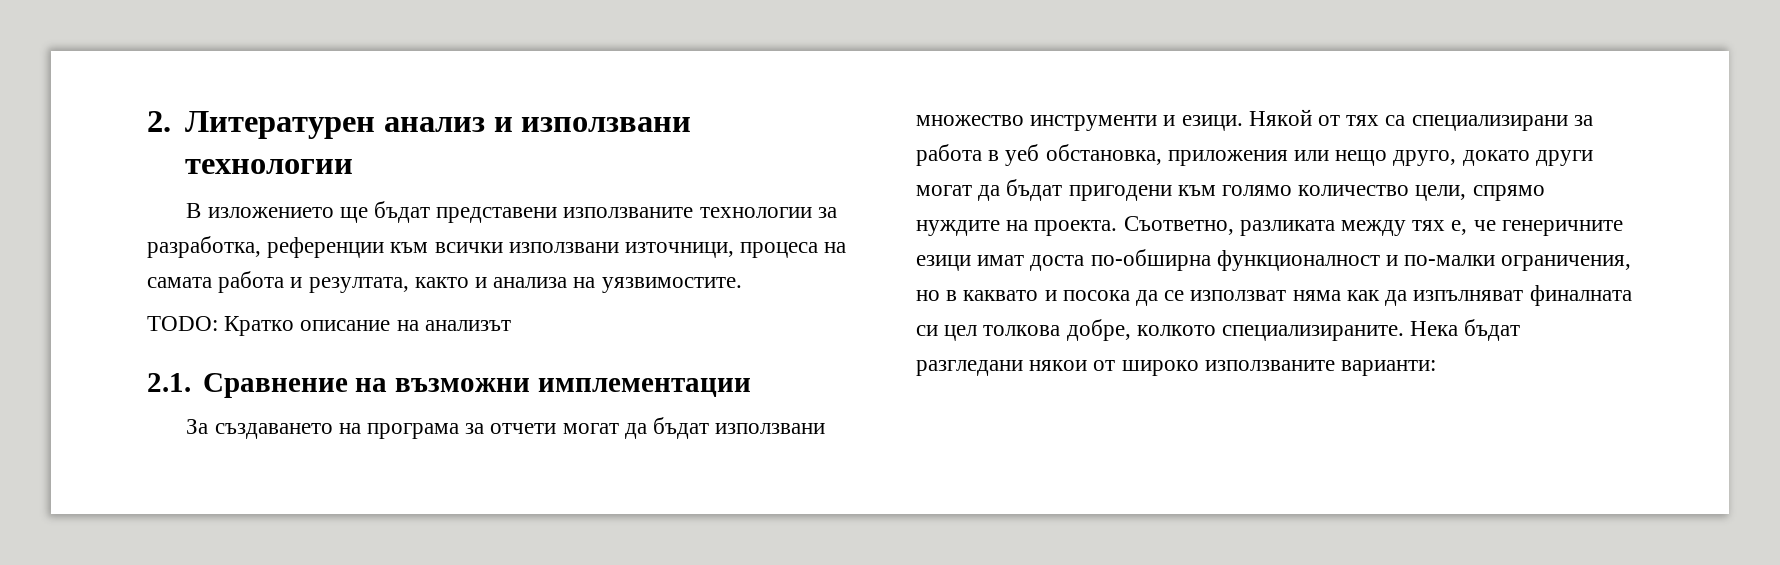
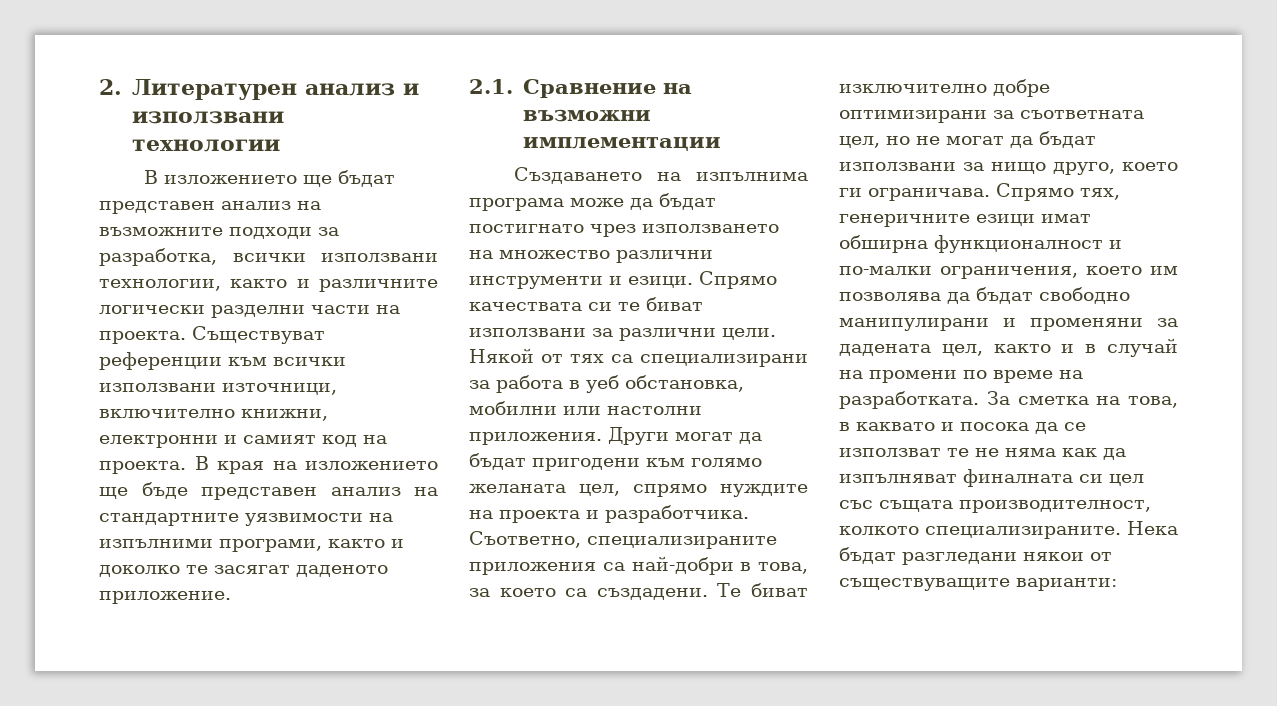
[436,207,837,223] [147,236,261,258] представени използваните технологии за разработка, -> [99,201,321,214] [99,227,339,239] [99,248,438,266] [99,279,438,292] [99,305,400,318] [99,326,325,344] представен анализ на възможните подходи за разработка, всички използвани технологии, както и различните логически разделни части на проекта. Съществуват
[740,242,847,258] [147,271,742,293] [147,316,511,336] процеса на самата работа и резултата, както и анализа на уязвимостите. // TODO: Кратко описание на анализът -> [99,409,328,421] [99,435,387,448] [99,456,438,474] [99,482,438,500] [99,513,393,526] [99,539,404,552] [99,565,388,577] [99,591,231,604] включително книжни, електронни и самият код на проекта. В края на изложението ще бъде представен анализ на стандартните уязвимости на изпълними програми, както и доколко те засягат даденото приложение.
[186,417,826,439] [916,115,1243,131] За създаването на програма за отчети могат да бъдат използвани множество инструменти и езици. -> [514,167,808,184] [469,193,716,211] [469,224,779,237] [469,250,713,263] [469,271,777,289] [469,297,703,311] [469,328,776,341] Създаването на изпълнима програма може да бъдат постигнато чрез използването на множество различни инструменти и езици. Спрямо качествата си те биват използвани за различни цели.
[1167,150,1593,166] приложения или нещо друго, докато други -> [469,401,702,415] [469,427,669,445] мобилни или настолни приложения. Други
[1298,185,1467,201] количество цели, -> [469,484,620,496] желаната цел,
[1034,216,1496,236] проекта. Съответно, разликата между тях е, че -> [499,505,749,523] [469,531,777,549] [469,556,808,575] [469,583,808,600] [839,79,1050,97] [839,110,1144,123] [839,131,1096,148] [839,162,1178,175] [839,183,1120,201] проекта и разработчика. Съответно, специализираните приложения са най-добри в това, за което са създадени. Те биват изключително добре оптимизирани за съответната цел, но не могат да бъдат използвани за нищо друго, което ги ограничава. Спрямо тях,
[1030,249,1211,271] доста по-обширна -> [839,235,928,253] обширна
[916,290,940,301] но -> [1086,266,1178,275] [839,287,1130,304] [839,318,1178,331] [839,338,1178,357] [839,370,1083,383] [839,391,1178,409] което им позволява да бъдат свободно манипулирани и променяни за дадената цел, както и в случай на промени по време на разработката. За сметка на това,
(1287, 295) none -> [947,448,999,457] те не
[983,319,1131,341] толкова добре, -> [839,500,1151,513] със същата производителност,
[1121,360,1335,376] широко използваните -> [839,578,1010,591] съществуващите

